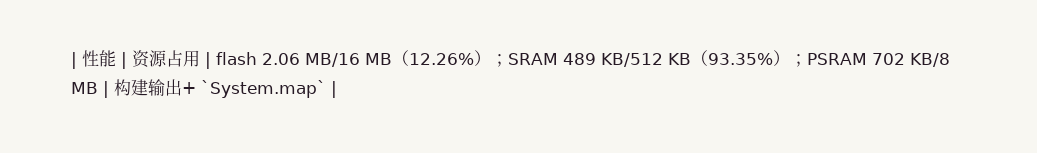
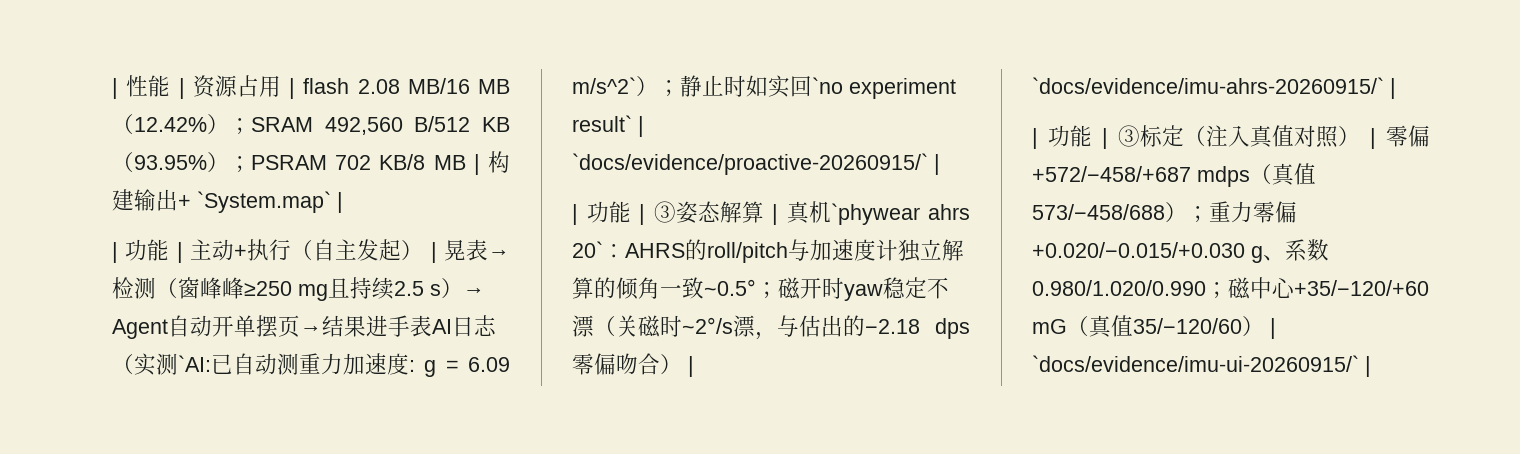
[262,53,300,65] 2.06 -> [357,79,400,94] 2.08
[409,53,474,65] 12.26% -> [134,117,207,132] 12.42%
[563,50,773,67] 489 KB/512 KB（93.35% -> [324,116,510,135] [112,152,207,173] 492,560 B/512 KB（93.95%
(337, 89) none -> [112,239,510,263] [112,277,485,301] [112,315,497,339] [112,353,510,377] [572,75,956,99] [572,115,644,137] [572,153,940,175] [572,201,970,225] [572,239,964,263] [572,277,949,301] [572,315,970,340] [572,353,694,377] [1032,77,1396,99] [1032,125,1430,149] [1032,163,1316,187] [1032,201,1297,223] [1032,239,1329,263] [1032,277,1429,300] [1032,315,1276,339] [1032,355,1371,377] // | 功能 | 主动+执行（自主发起） | 晃表→检测（窗峰峰≥250 mg且持续2.5 s）→ Agent自动开单摆页→结果进手表AI日志（实测`AI:已自动测重力加速度: g = 6.09 m/s^2`）；静止时如实回`no experiment result` | `docs/evidence/proactive-20260915/` | // | 功能 | ③姿态解算 | 真机`phywear ahrs 20`：AHRS的roll/pitch与加速度计独立解算的倾角一致~0.5°；磁开时yaw稳定不漂（关磁时~2°/s漂，与估出的−2.18 dps零偏吻合） | `docs/evidence/imu-ahrs-20260915/` | // | 功能 | ③标定（注入真值对照） | 零偏+572/−458/+687 mdps（真值573/−458/688）；重力零偏+0.020/−0.015/+0.030 g、系数0.980/1.020/0.990；磁中心+35/−120/+60 mG（真值35/−120/60） | `docs/evidence/imu-ui-20260915/` |

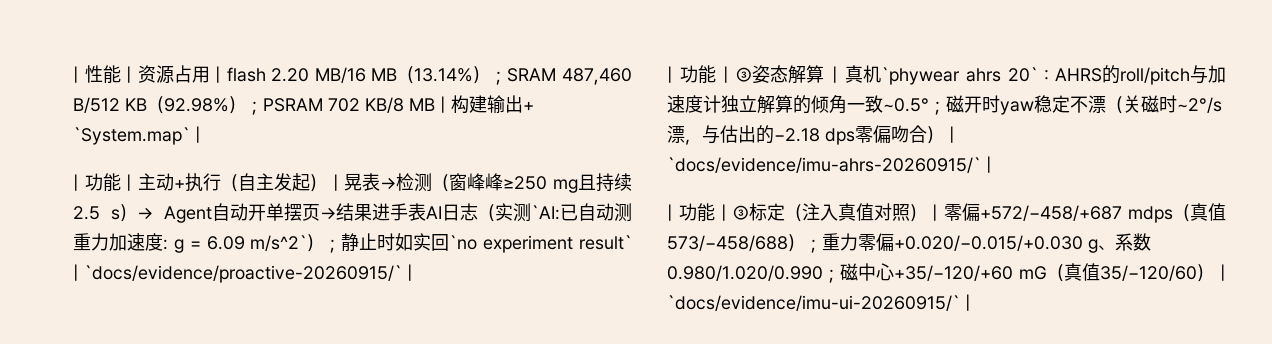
[357,79,400,94] 2.08 -> [271,68,310,82] 2.20
[134,117,207,132] 12.42% -> [414,68,474,82] 13.14%
[324,117,403,135] 492,560 -> [562,68,632,85] 487,460
[134,155,207,170] 93.95% -> [164,98,229,112] 92.98%

